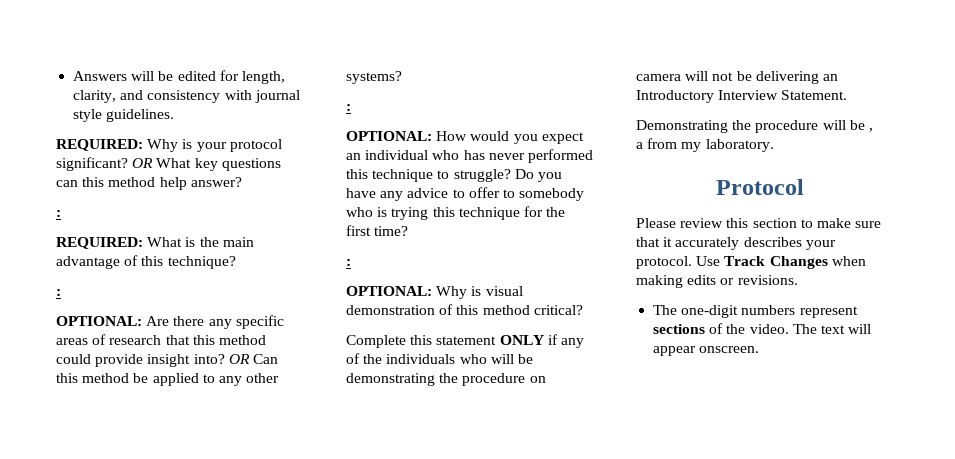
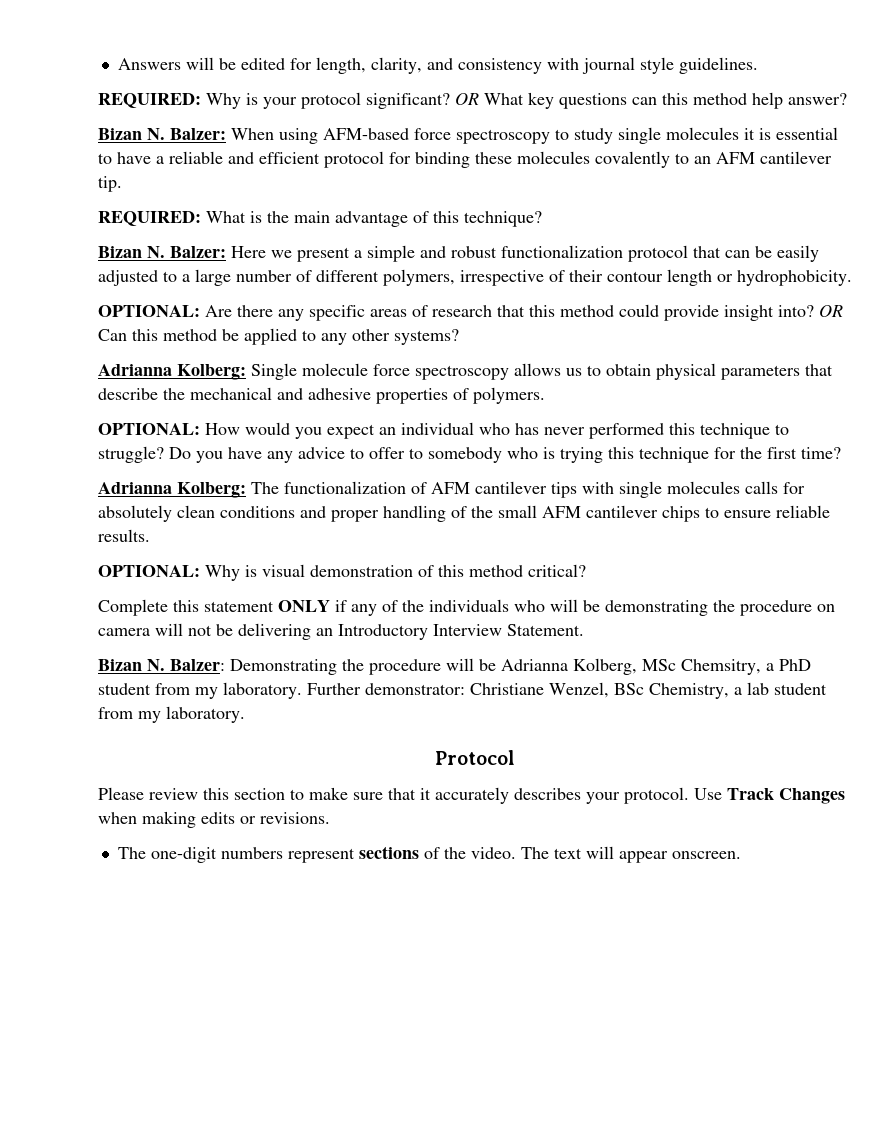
[56,210,61,217] : -> [98,127,838,144] [98,151,832,168] [98,176,122,192] Bizan N. Balzer: When using AFM-based force spectroscopy to study single molecules it is essential to have a reliable and efficient protocol for binding these molecules covalently to an AFM cantilever tip.
[56,289,61,296] : -> [98,245,819,262] [98,269,852,286] Bizan N. Balzer: Here we present a simple and robust functionalization protocol that can be easily adjusted to a large number of different polymers, irrespective of their contour length or hydrophobicity.
[346,104,351,111] : -> [98,363,833,380] [98,387,545,404] Adrianna Kolberg: Single molecule force spectroscopy allows us to obtain physical parameters that describe the mechanical and adhesive properties of polymers.
[346,259,351,266] : -> [98,481,805,498] [98,505,830,522] [98,529,150,542] Adrianna Kolberg: The functionalization of AFM cantilever tips with single molecules calls for absolutely clean conditions and proper handling of the small AFM cantilever chips to ensure reliable results.
(848, 95) none -> [98,659,225,671] Bizan N. Balzer:
[868,128,873,132] [636,142,643,149] , a -> [501,658,811,675] [98,682,827,699] Adrianna Kolberg, MSc Chemsitry, a PhD student from my laboratory. Further demonstrator: Christiane Wenzel, BSc Chemistry, a lab student

